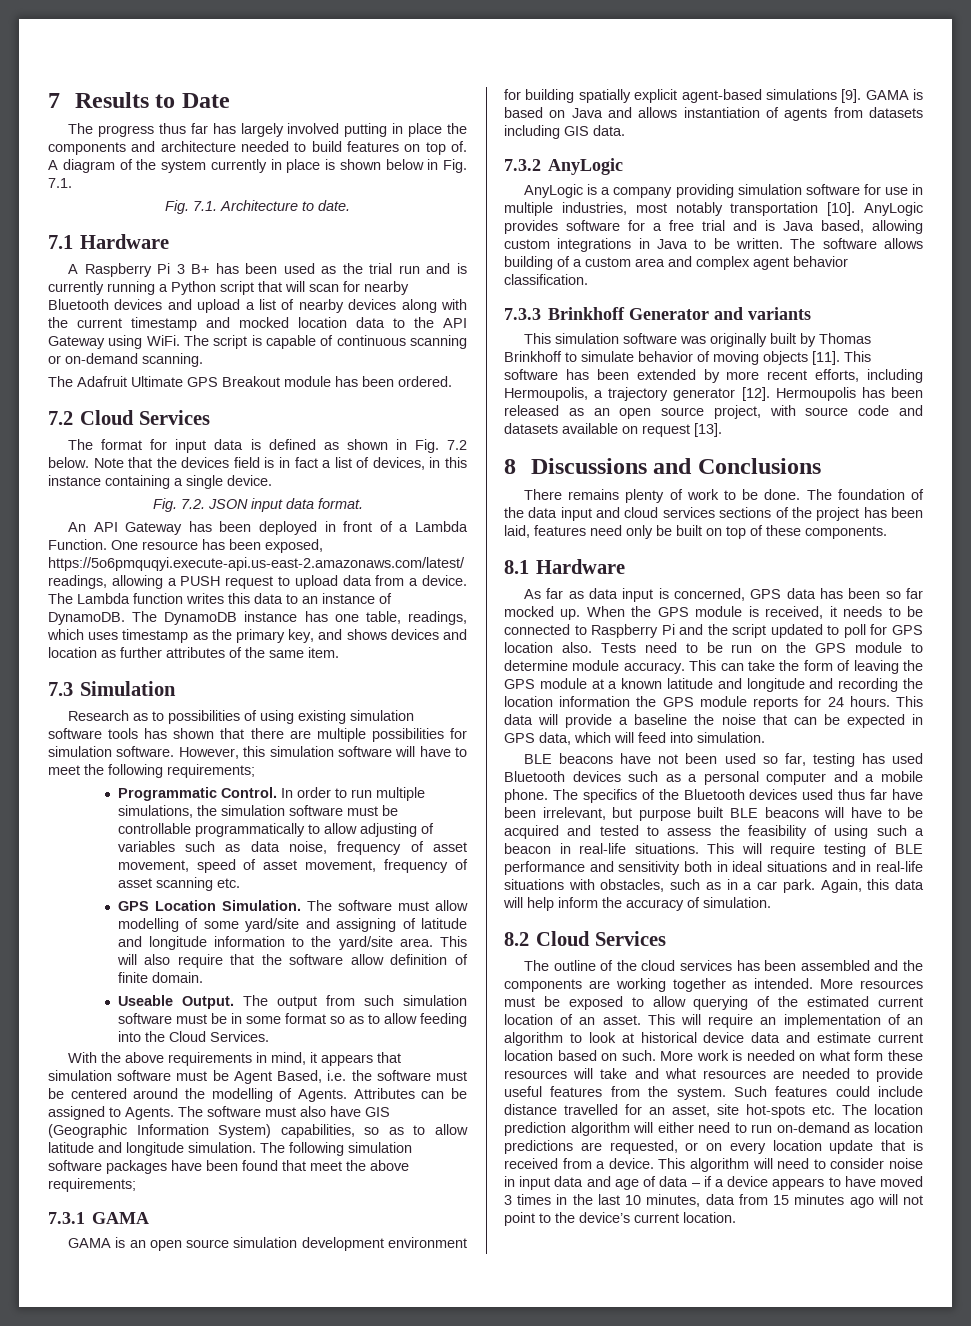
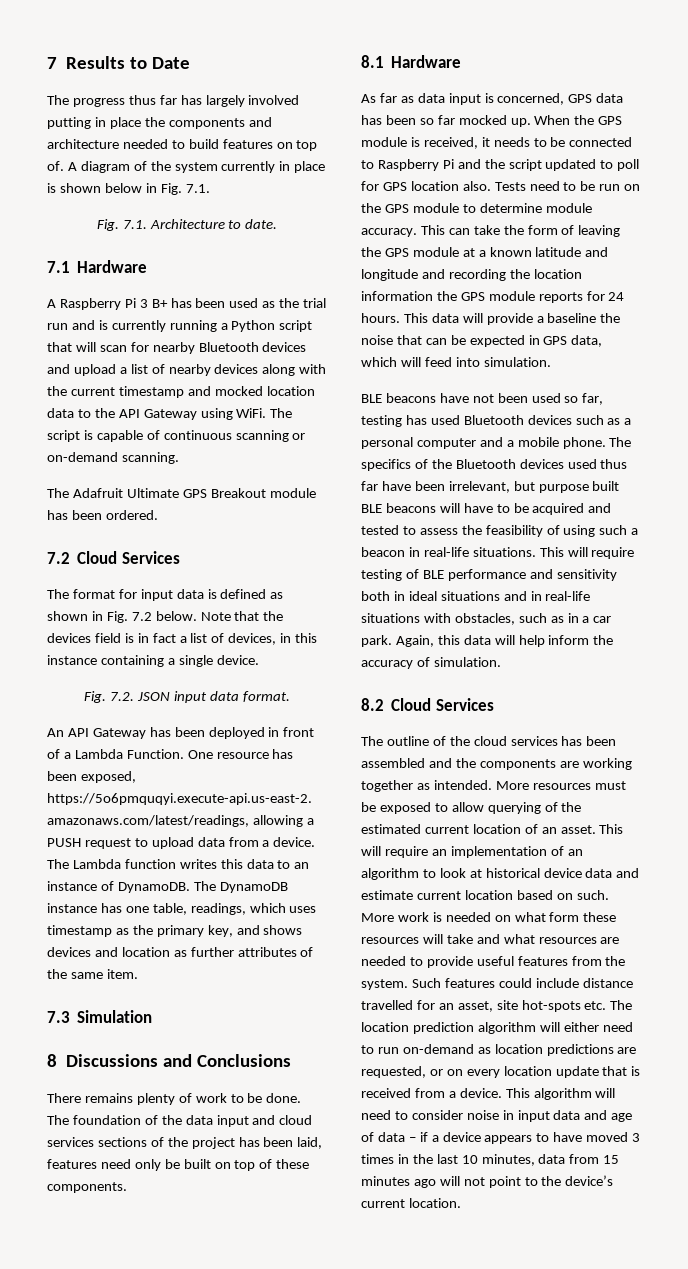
[68,710,415,724] [48,728,467,742] [48,746,467,759] [48,764,255,778] [117,787,425,801] [117,805,398,818] [117,823,434,837] [117,841,467,855] [117,859,468,873] [117,877,240,891] [117,900,468,911] [117,918,467,932] [117,936,467,950] [116,954,468,968] [117,972,203,983] [117,995,467,1009] [117,1013,468,1027] [117,1031,269,1042] [68,1052,402,1066] [48,1070,468,1084] [48,1088,467,1102] [48,1106,390,1120] [48,1124,468,1138] [48,1142,412,1156] [48,1160,409,1174] [48,1178,136,1192] [48,1212,150,1224] [68,1237,467,1251] [504,89,923,103] [504,107,923,121] [504,125,625,139] [504,158,624,175] [524,184,923,198] [504,202,923,216] [504,220,923,234] [504,238,923,252] [504,256,848,270] [504,274,588,285] [504,307,812,320] [524,333,872,347] [504,351,871,365] [504,369,923,383] [504,387,923,401] [504,405,923,419] [504,423,722,437] // Research as to possibilities of using existing simulation software tools has shown that there are multiple possibilities for simulation software. However, this simulation software will have to meet the following requirements; // Programmatic Control. In order to run multiple simulations, the simulation software must be controllable programmatically to allow adjusting of variables such as data noise, frequency of asset movement, speed of asset movement, frequency of asset scanning etc. // GPS Location Simulation. The software must allow modelling of some yard/site and assigning of latitude and longitude information to the yard/site area. This will also require that the software allow definition of finite domain. // Useable Output. The output from such simulation software must be in some format so as to allow feeding into the Cloud Services. // With the above requirements in mind, it appears that simulation software must be Agent Based, i.e. the software must be centered around the modelling of Agents. Attributes can be assigned to Agents. The software must also have GIS (Geographic Information System) capabilities, so as to allow latitude and longitude simulation. The following simulation software packages have been found that meet the above requirements; // 7.3.1 GAMA // GAMA is an open source simulation development environment for building spatially explicit agent-based simulations [9]. GAMA is based on Java and allows instantiation of agents from datasets including GIS data. // 7.3.2 AnyLogic // AnyLogic is a company providing simulation software for use in multiple industries, most notably transportation [10]. AnyLogic provides software for a free trial and is Java based, allowing custom integrations in Java to be written. The software allows building of a custom area and complex agent behavior classification. // 7.3.3 Brinkhoff Generator and variants // This simulation software was originally built by Thomas Brinkhoff to simulate behavior of moving objects [11]. This software has been extended by more recent efforts, including Hermoupolis, a trajectory generator [12]. Hermoupolis has been released as an open source project, with source code and datasets available on request [13]. -> (153, 1016) none

